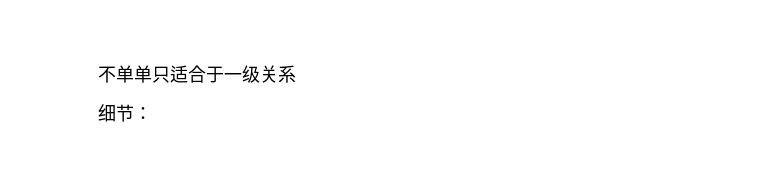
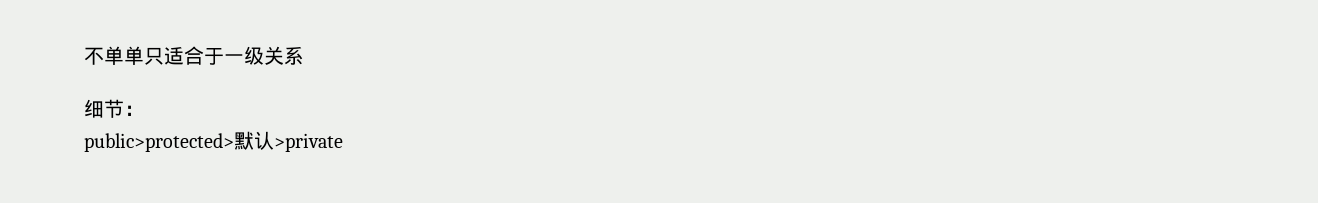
(152, 113) none -> [84,131,343,152] // public>protected>默认>private

